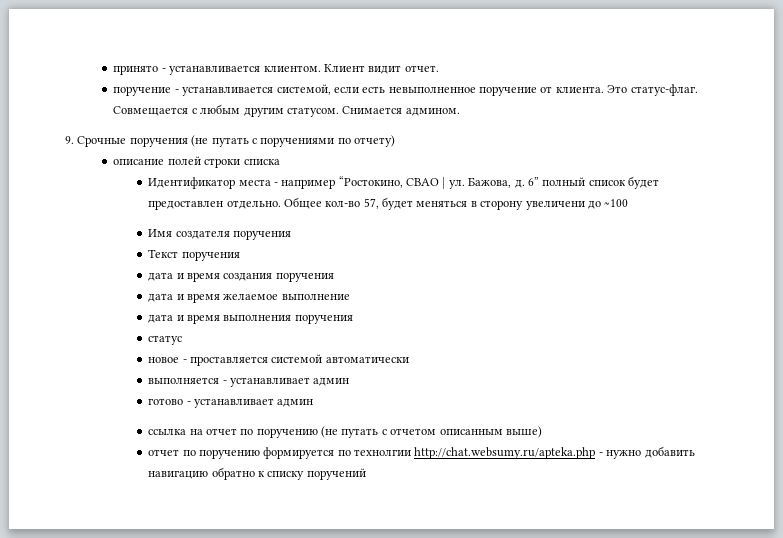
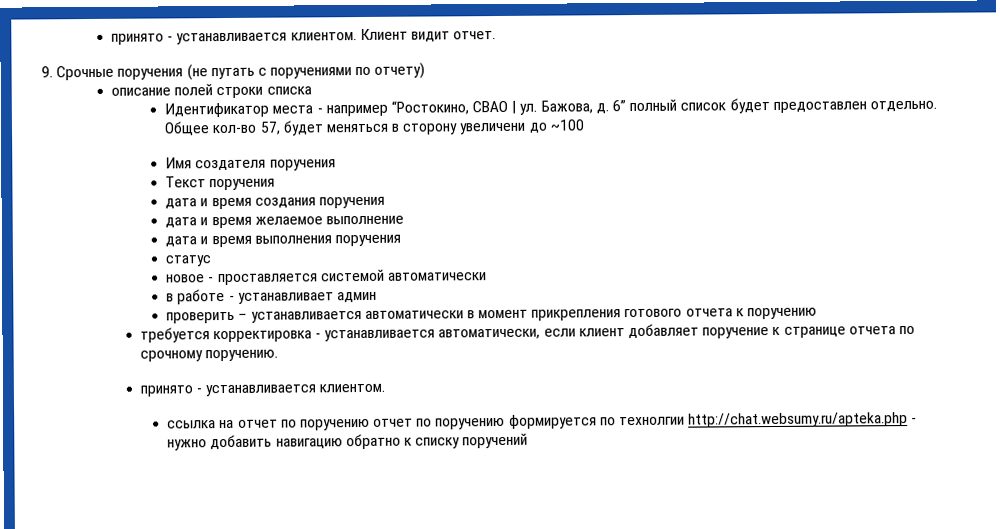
[113,84,698,96] [113,104,460,117] // поручение - устанавливается системой, если есть невыполненное поручение от клиента. Это статус-флаг. Совмещается с любым другим статусом. Снимается админом. -> (497, 35) none
[148,377,350,387] [148,398,314,408] выполняется - устанавливает админ // готово - устанавливает админ -> [166,289,377,305] [166,307,818,324] [139,323,915,343] [139,349,278,362] [139,383,386,397] в работе - устанавливает админ // проверить – устанавливается автоматически в момент прикрепления готового отчета к поручению // требуется корректировка - устанавливается автоматически, если клиент добавляет поручение к странице отчета по срочному поручению. // принято - устанавливается клиентом.
[321,426,542,438] (не путать с отчетом описанным выше) // -> (370, 424) none

